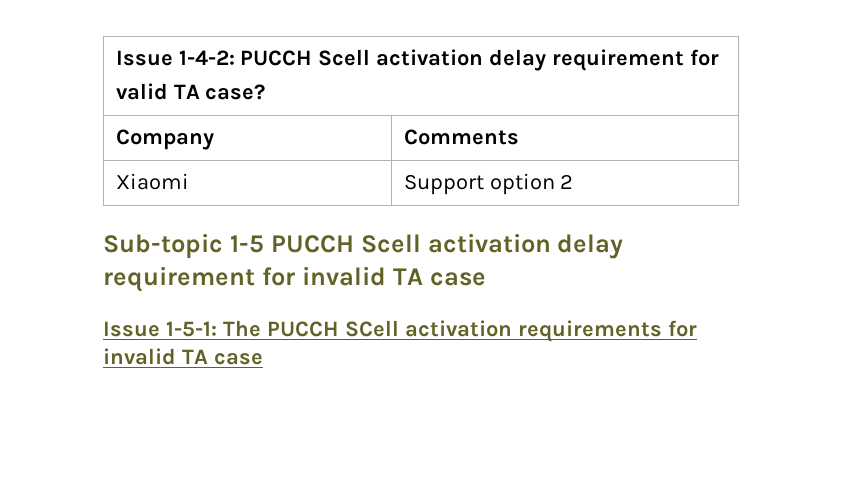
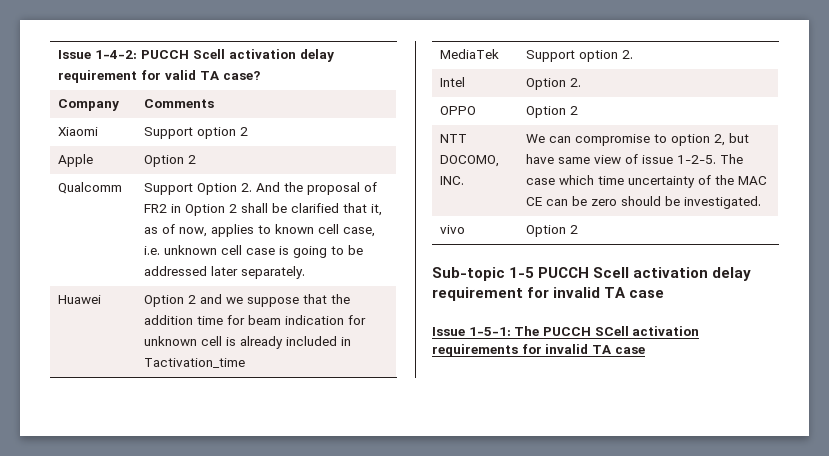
(574, 181) none -> [58,154,94,167] [144,155,197,167] [58,182,123,194] [144,182,378,195] [144,203,383,216] [144,224,376,237] [144,245,364,258] [144,266,306,279] [58,295,102,304] [144,294,351,307] [144,315,367,325] [144,336,352,349] [144,358,246,368] [440,49,500,59] [526,50,634,62] [440,77,466,87] [526,78,582,90] [440,106,477,115] [526,106,579,118] [440,134,468,143] [440,155,500,167] [440,176,465,185] [526,133,750,146] [526,154,744,164] [526,175,768,188] [526,196,762,209] [440,225,466,234] [526,225,579,237] // Apple | Option 2 // Qualcomm | Support Option 2. And the proposal of FR2 in Option 2 shall be clarified that it, as of now, applies to known cell case, i.e. unknown cell case is going to be addressed later separately. // Huawei | Option 2 and we suppose that the addition time for beam indication for unknown cell is already included in Tactivation_time // MediaTek | Support option 2. // Intel | Option 2. // OPPO | Option 2 // NTT DOCOMO, INC. | We can compromise to option 2, but have same view of issue 1-2-5. The case which time uncertainty of the MAC CE can be zero should be investigated. // vivo | Option 2

